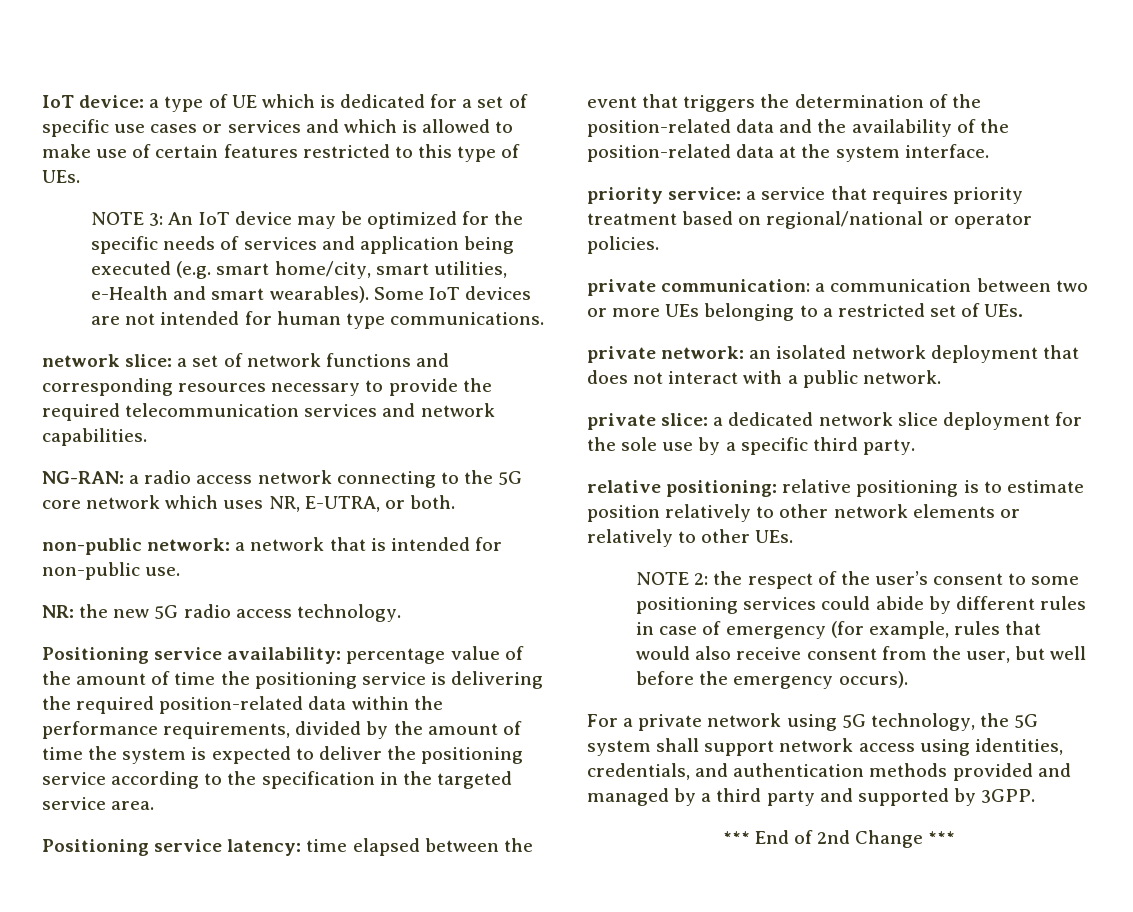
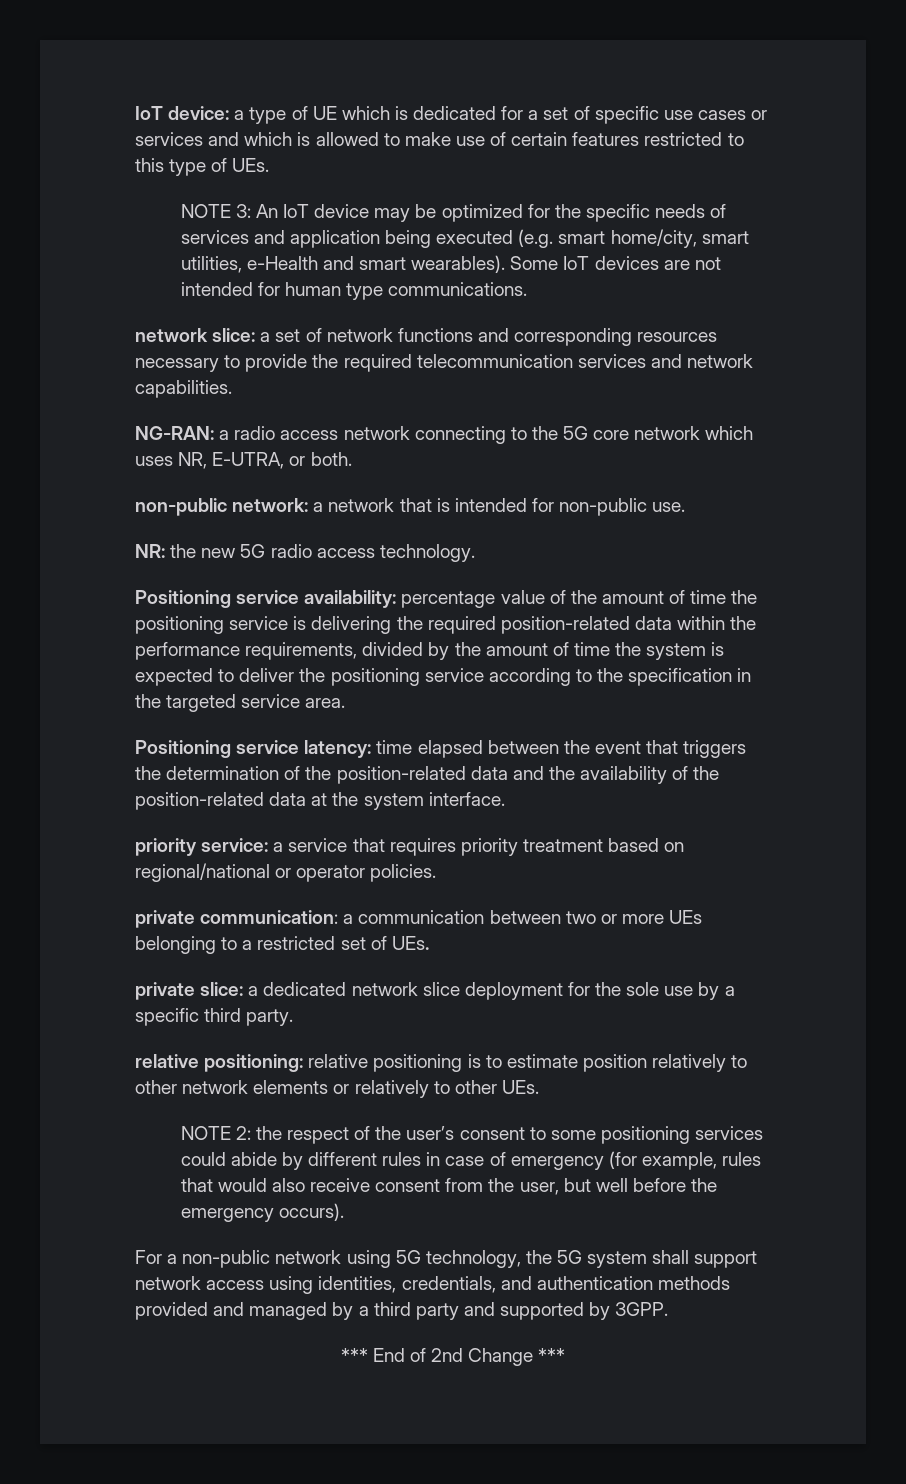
[587,345,1079,363] [587,370,941,388] // private network: an isolated network deployment that does not interact with a public network. -> (429, 943) none
[638,714,703,731] private -> [182,1250,271,1268] non-public

